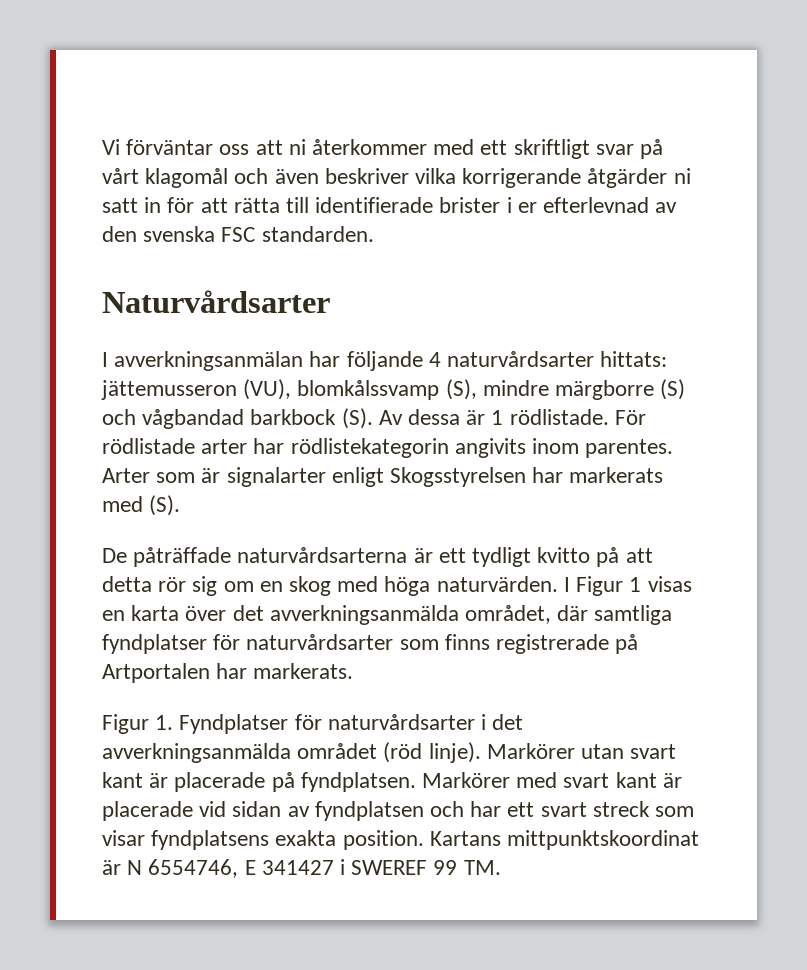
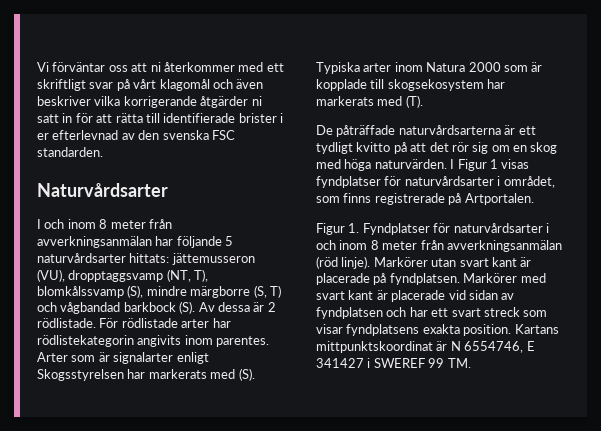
(108, 359) none -> [44,219,172,229] och inom 8 meter från
[428,352,441,367] 4 -> [225,236,234,246] 5
(292, 389) none -> [68,269,209,282] dropptaggsvamp (NT, T),
[660,379,686,400] (S) -> [253,285,281,298] (S, T)
[491,410,504,425] 1 -> [267,302,276,312] 2
(181, 505) none -> [316,62,543,74] [316,79,506,91] [316,95,423,108] Typiska arter inom Natura 2000 som är kopplade till skogsekosystem har markerats med (T).
[102,576,152,592] detta -> [429,142,449,152] det
[102,605,673,625] en karta över det avverkningsanmälda området, där samtliga -> (530, 164) none
(394, 642) none -> [497,176,555,188] i området,
[102,663,354,683] Artportalen har markerats. -> [464,193,534,205] Artportalen.
[492,714,524,730] [102,743,378,763] det avverkningsanmälda området -> [316,240,562,252] och inom 8 meter från avverkningsanmälan

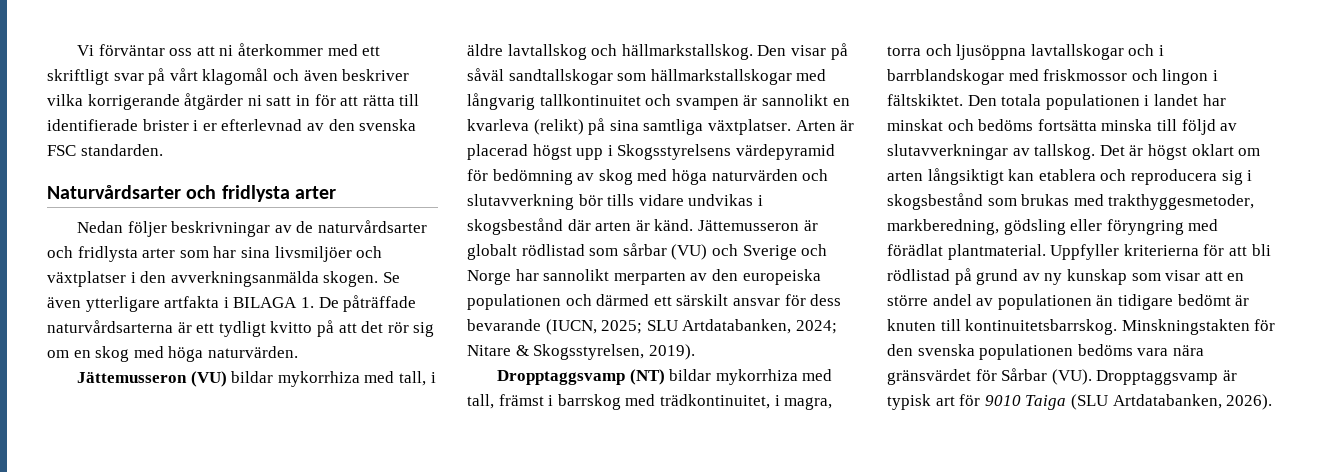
[37,219,172,229] [37,236,234,248] [37,253,255,265] [37,269,209,282] [37,285,281,298] [37,301,276,314] [37,318,231,328] [37,335,270,347] [37,352,209,364] [37,368,255,381] [316,62,543,74] [316,79,506,91] [316,95,423,108] // I och inom 8 meter från avverkningsanmälan har följande 5 naturvårdsarter hittats: jättemusseron (VU), dropptaggsvamp (NT, T), blomkålssvamp (S), mindre märgborre (S, T) och vågbandad barkbock (S). Av dessa är 2 rödlistade. För rödlistade arter har rödlistekategorin angivits inom parentes. Arter som är signalarter enligt Skogsstyrelsen har markerats med (S). Typiska arter inom Natura 2000 som är kopplade till skogsekosystem har markerats med (T). // -> [186,185,336,202] [76,220,427,237] [47,246,383,262] [47,271,400,287] [47,296,314,312] och fridlysta arter // Nedan följer beskrivningar av de naturvårdsarter och fridlysta arter som har sina livsmiljöer och växtplatser i den avverkningsanmälda skogen. Se även ytterligare artfakta i BILAGA 1.
[450,159,530,171] [316,176,555,188] [316,193,534,205] [316,223,549,235] [316,240,562,252] [316,256,532,269] [316,273,546,285] [316,290,515,302] [316,307,548,319] [316,324,559,336] [316,341,535,353] [316,358,471,368] I Figur 1 visas fyndplatser för naturvårdsarter i området, som finns registrerade på Artportalen. // Figur 1. Fyndplatser för naturvårdsarter i och inom 8 meter från avverkningsanmälan (röd linje). Markörer utan svart kant är placerade på fyndplatsen. Markörer med svart kant är placerade vid sidan av fyndplatsen och har ett svart streck som visar fyndplatsens exakta position. Kartans mittpunktskoordinat är N 6554746, E 341427 i SWEREF 99 TM. -> [76,371,436,387] [467,43,848,60] [467,68,827,85] [467,93,850,110] [467,118,855,135] [467,144,835,160] [467,169,829,185] [467,194,763,210] [467,218,818,235] [467,243,828,260] [467,269,821,285] [467,294,842,310] [467,319,837,335] [467,344,695,360] [496,369,833,385] [467,394,833,410] [887,44,1164,60] [887,69,1218,85] [887,94,1226,110] [887,119,1238,135] [887,144,1261,160] [887,168,1253,185] [887,193,1255,210] [887,219,1219,235] [887,244,1271,260] [887,268,1245,285] [887,294,1250,310] [887,319,1276,335] [887,344,1204,360] [887,368,1237,385] [887,394,1273,410] // Jättemusseron (VU) bildar mykorrhiza med tall, i äldre lavtallskog och hällmarkstallskog. Den visar på såväl sandtallskogar som hällmarkstallskogar med långvarig tallkontinuitet och svampen är sannolikt en kvarleva (relikt) på sina samtliga växtplatser. Arten är placerad högst upp i Skogsstyrelsens värdepyramid för bedömning av skog med höga naturvärden och slutavverkning bör tills vidare undvikas i skogsbestånd där arten är känd. Jättemusseron är globalt rödlistad som sårbar (VU) och Sverige och Norge har sannolikt merparten av den europeiska populationen och därmed ett särskilt ansvar för dess bevarande (IUCN, 2025; SLU Artdatabanken, 2024; Nitare & Skogsstyrelsen, 2019). // Dropptaggsvamp (NT) bildar mykorrhiza med tall, främst i barrskog med trädkontinuitet, i magra, torra och ljusöppna lavtallskogar och i barrblandskogar med friskmossor och lingon i fältskiktet. Den totala populationen i landet har minskat och bedöms fortsätta minska till följd av slutavverkningar av tallskog. Det är högst oklart om arten långsiktigt kan etablera och reproducera sig i skogsbestånd som brukas med trakthyggesmetoder, markberedning, gödsling eller föryngring med förädlat plantmaterial. Uppfyller kriterierna för att bli rödlistad på grund av ny kunskap som visar att en större andel av populationen än tidigare bedömt är knuten till kontinuitetsbarrskog. Minskningstakten för den svenska populationen bedöms vara nära gränsvärdet för Sårbar (VU). Dropptaggsvamp är typisk art för 9010 Taiga (SLU Artdatabanken, 2026).

